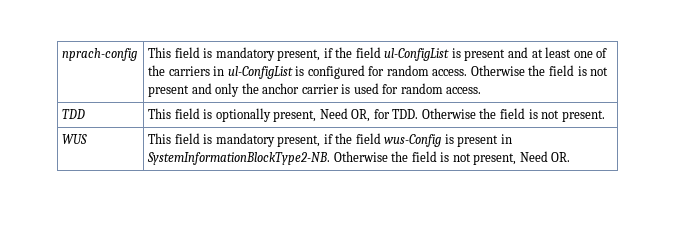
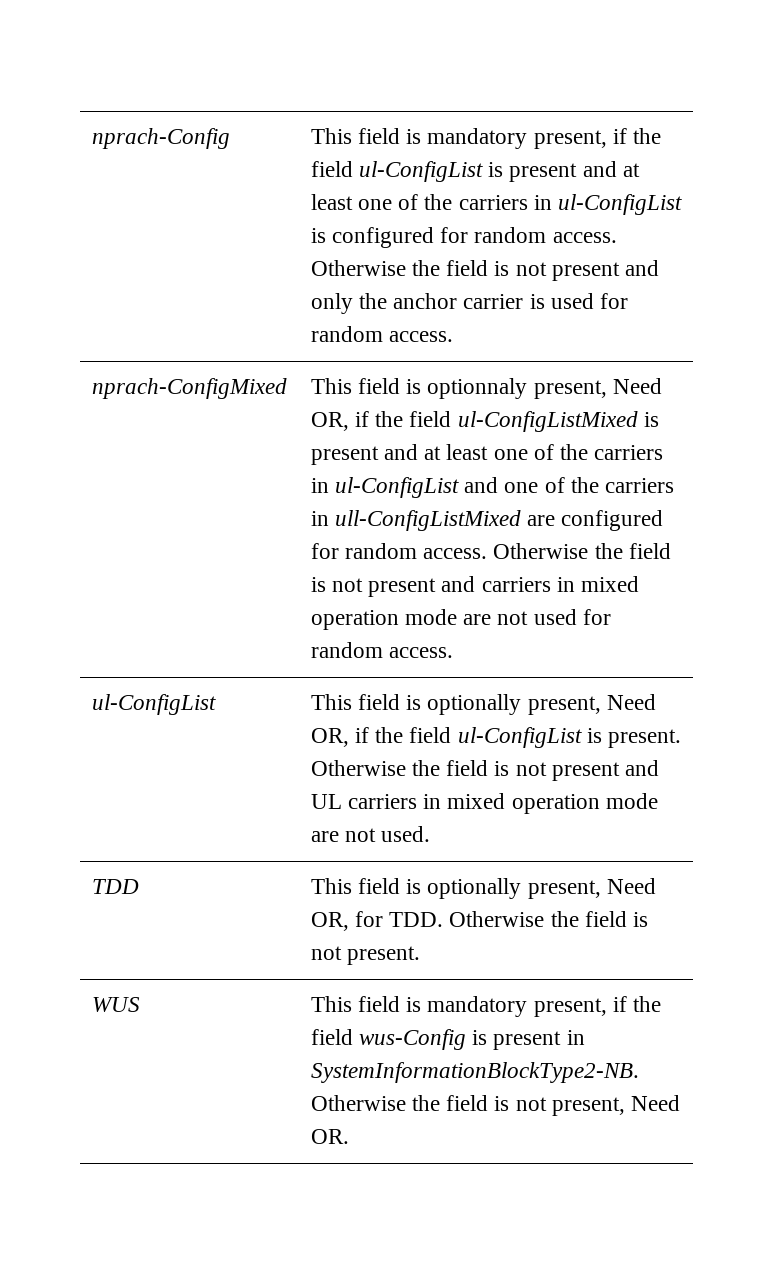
[62,48,138,61] nprach-config -> [91,128,230,149] nprach-Config
(482, 90) none -> [91,378,287,399] [310,378,662,399] [310,411,659,432] [310,444,664,465] [310,477,675,498] [310,510,664,531] [310,543,671,559] [310,576,640,597] [310,609,611,630] [310,642,453,658] [91,694,216,715] [310,694,656,715] [310,727,682,748] [310,760,660,781] [310,793,658,814] [310,826,431,842] // nprach-ConfigMixed | This field is optionnaly present, Need OR, if the field ul-ConfigListMixed is present and at least one of the carriers in ul-ConfigList and one of the carriers in ull-ConfigListMixed are configured for random access. Otherwise the field is not present and carriers in mixed operation mode are not used for random access. // ul-ConfigList | This field is optionally present, Need OR, if the field ul-ConfigList is present. Otherwise the field is not present and UL carriers in mixed operation mode are not used.

